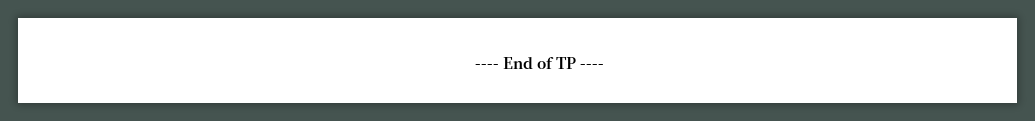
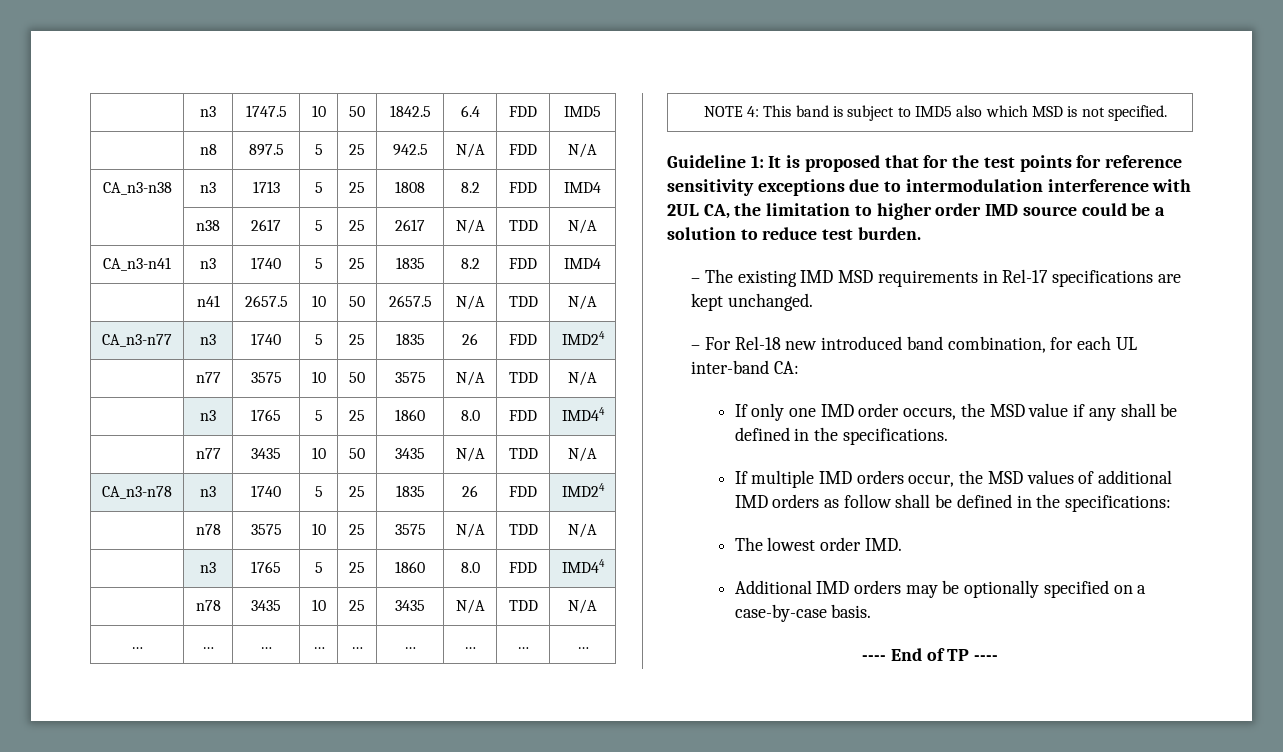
(474, 66) none -> [200,106,216,117] [245,105,287,117] [311,105,326,117] [349,106,365,117] [389,105,431,117] [460,105,480,117] [509,106,537,117] [564,106,601,117] [199,144,217,155] [248,144,284,156] [314,144,323,155] [349,144,365,155] [392,144,428,156] [455,143,485,158] [509,144,537,155] [568,143,597,158] [102,182,172,195] [200,182,216,193] [252,181,280,193] [314,182,323,193] [349,182,365,193] [395,181,425,193] [460,182,480,193] [509,182,537,193] [564,182,601,193] [196,220,220,231] [251,219,281,231] [314,220,323,231] [349,220,365,231] [395,219,425,231] [455,219,485,234] [508,220,538,231] [568,219,597,234] [103,257,171,271] [200,258,216,269] [251,257,281,269] [314,258,323,269] [349,258,365,269] [395,257,425,269] [460,258,480,269] [509,258,537,269] [564,258,601,269] [196,295,220,307] [244,295,288,307] [311,295,326,307] [349,296,365,307] [388,295,432,307] [455,295,485,310] [508,296,538,307] [568,295,597,310] [102,334,172,347] [200,334,216,345] [251,333,281,345] [314,334,323,345] [349,334,365,345] [395,333,425,345] [462,333,478,345] [509,334,537,345] [561,331,605,345] [195,372,221,383] [250,372,282,383] [311,371,326,383] [349,372,365,383] [394,372,426,383] [455,371,485,386] [508,372,538,383] [568,371,597,386] [200,410,216,421] [251,409,281,421] [314,410,323,421] [349,410,365,421] [395,409,425,421] [460,410,480,421] [509,410,537,421] [561,407,605,421] [195,448,221,459] [251,448,281,459] [311,447,326,459] [349,448,365,459] [395,448,425,459] [455,447,485,462] [508,448,538,459] [568,447,597,462] [102,486,172,499] [200,486,216,497] [251,485,281,497] [314,486,323,497] [349,486,365,497] [395,485,425,497] [462,485,478,497] [509,486,537,497] [561,483,605,497] [195,524,221,535] [250,524,282,535] [311,523,326,535] [349,524,365,535] [394,524,426,535] [455,523,485,538] [508,524,538,535] [568,523,597,538] [200,562,216,573] [251,561,281,573] [314,562,323,573] [349,562,365,573] [395,561,425,573] [460,562,480,573] [509,562,537,573] [561,559,605,573] [195,600,221,611] [251,600,281,611] [311,599,326,611] [349,600,365,611] [395,600,425,611] [455,599,485,614] [508,600,538,611] [568,599,597,614] [131,647,143,649] [202,647,214,649] [260,647,272,649] [312,647,325,649] [351,647,363,649] [404,647,416,649] [464,647,476,649] [517,647,529,649] [576,647,589,649] [703,105,1167,121] [667,155,1182,172] [667,179,1192,196] [667,203,1165,220] [667,227,921,240] [691,269,1181,287] [691,293,813,311] [691,336,1137,353] [691,360,799,374] [734,403,1178,421] [734,427,948,445] [734,470,1173,488] [734,494,1172,512] [734,537,902,551] [734,580,1147,598] [734,604,872,622] | n3 | 1747.5 | 10 | 50 | 1842.5 | 6.4 | FDD | IMD5 // | n8 | 897.5 | 5 | 25 | 942.5 | N/A | FDD | N/A // CA_n3-n38 | n3 | 1713 | 5 | 25 | 1808 | 8.2 | FDD | IMD4 // | n38 | 2617 | 5 | 25 | 2617 | N/A | TDD | N/A // CA_n3-n41 | n3 | 1740 | 5 | 25 | 1835 | 8.2 | FDD | IMD4 // | n41 | 2657.5 | 10 | 50 | 2657.5 | N/A | TDD | N/A // CA_n3-n77 | n3 | 1740 | 5 | 25 | 1835 | 26 | FDD | IMD24 // | n77 | 3575 | 10 | 50 | 3575 | N/A | TDD | N/A // | n3 | 1765 | 5 | 25 | 1860 | 8.0 | FDD | IMD44 // | n77 | 3435 | 10 | 50 | 3435 | N/A | TDD | N/A // CA_n3-n78 | n3 | 1740 | 5 | 25 | 1835 | 26 | FDD | IMD24 // | n78 | 3575 | 10 | 25 | 3575 | N/A | TDD | N/A // | n3 | 1765 | 5 | 25 | 1860 | 8.0 | FDD | IMD44 // | n78 | 3435 | 10 | 25 | 3435 | N/A | TDD | N/A // … | … | … | … | … | … | … | … | … // NOTE 4: This band is subject to IMD5 also which MSD is not specified. // Guideline 1: It is proposed that for the test points for reference sensitivity exceptions due to intermodulation interference with 2UL CA, the limitation to higher order IMD source could be a solution to reduce test burden. // – The existing IMD MSD requirements in Rel-17 specifications are kept unchanged. // – For Rel-18 new introduced band combination, for each UL inter-band CA: // If only one IMD order occurs, the MSD value if any shall be defined in the specifications. // If multiple IMD orders occur, the MSD values of additional IMD orders as follow shall be defined in the specifications: // The lowest order IMD. // Additional IMD orders may be optionally specified on a case-by-case basis. //

